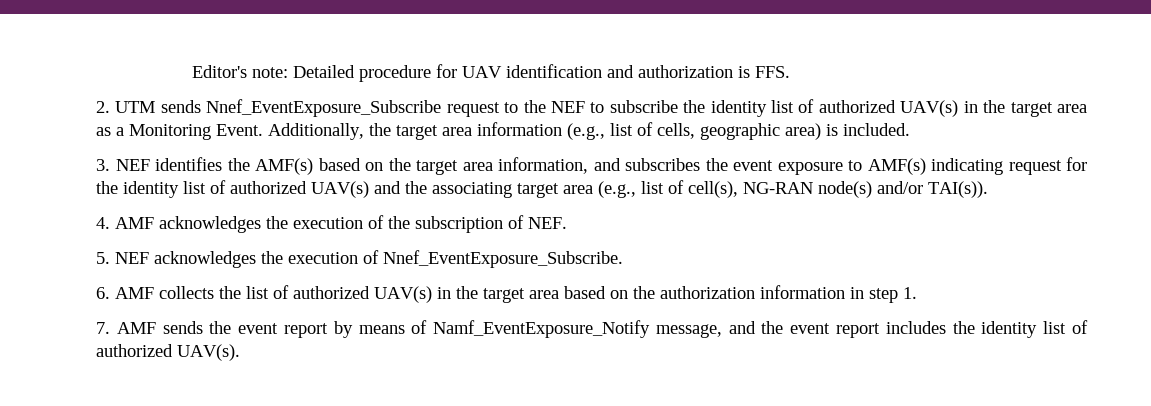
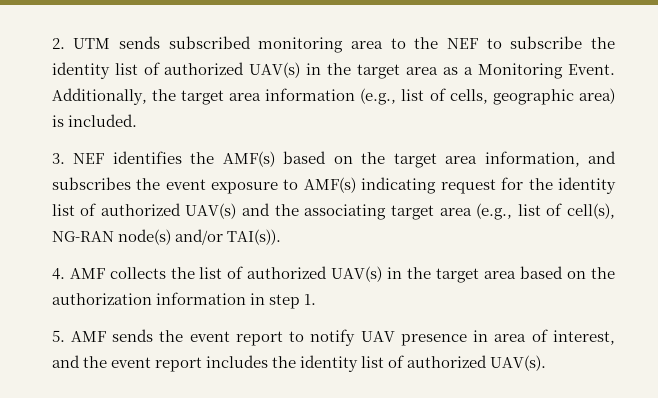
[192,64,791,82] [96,99,500,117] Editor's note: Detailed procedure for UAV identification and authorization is FFS. // 2. UTM sends Nnef_EventExposure_Subscribe request -> [51,36,383,53] 2. UTM sends subscribed monitoring area
[159,215,568,233] [96,250,624,268] [96,287,155,299] acknowledges the execution of the subscription of NEF. // 5. NEF acknowledges the execution of Nnef_EventExposure_Subscribe. // 6. AMF -> (105, 273) none
[96,322,111,334] 7. -> [51,330,65,342] 5.
[333,320,722,338] by means of Namf_EventExposure_Notify message, -> [289,329,615,346] to notify UAV presence in area of interest,

